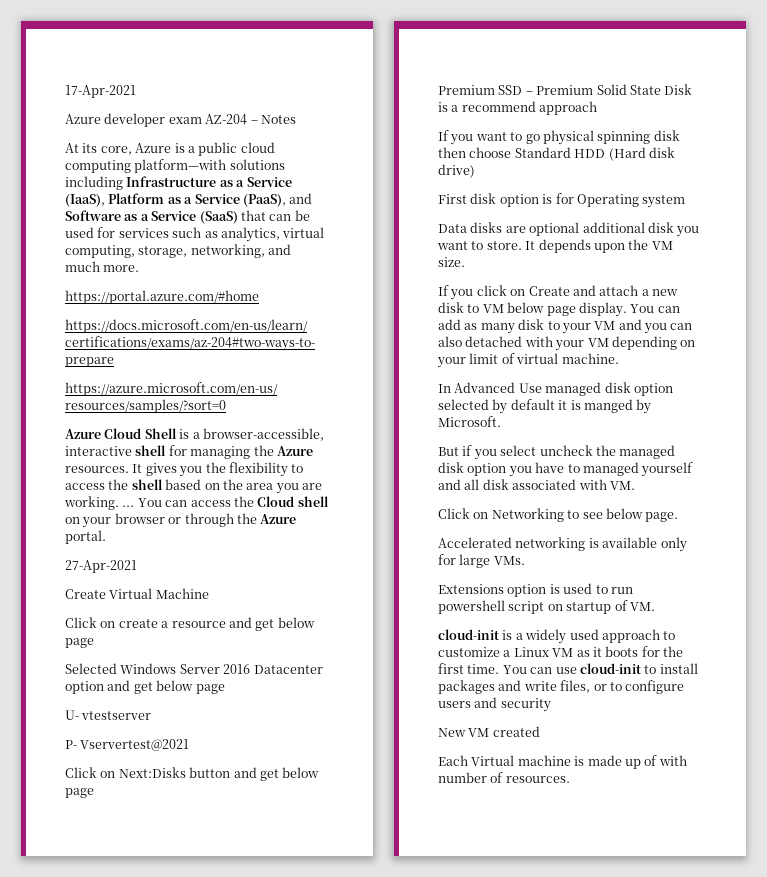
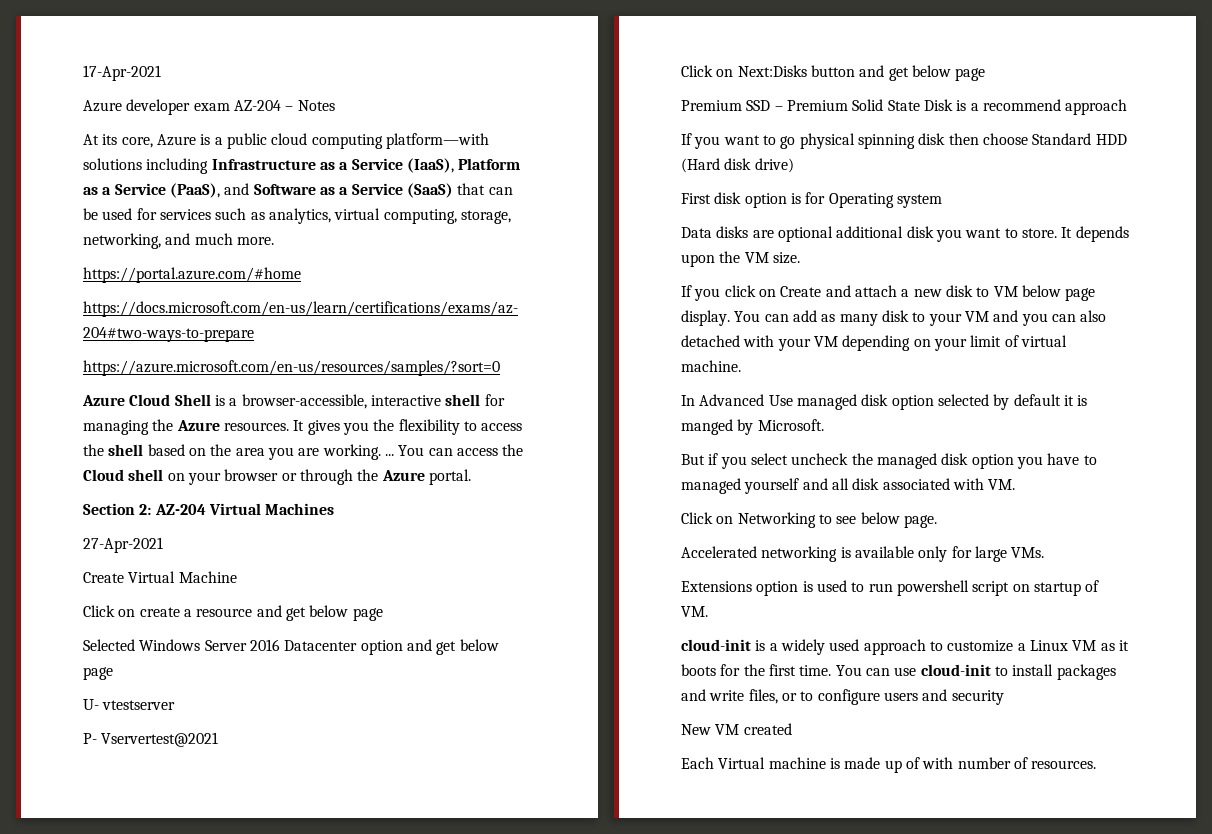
(106, 537) none -> [83,503,335,515] // Section 2: AZ-204 Virtual Machines

